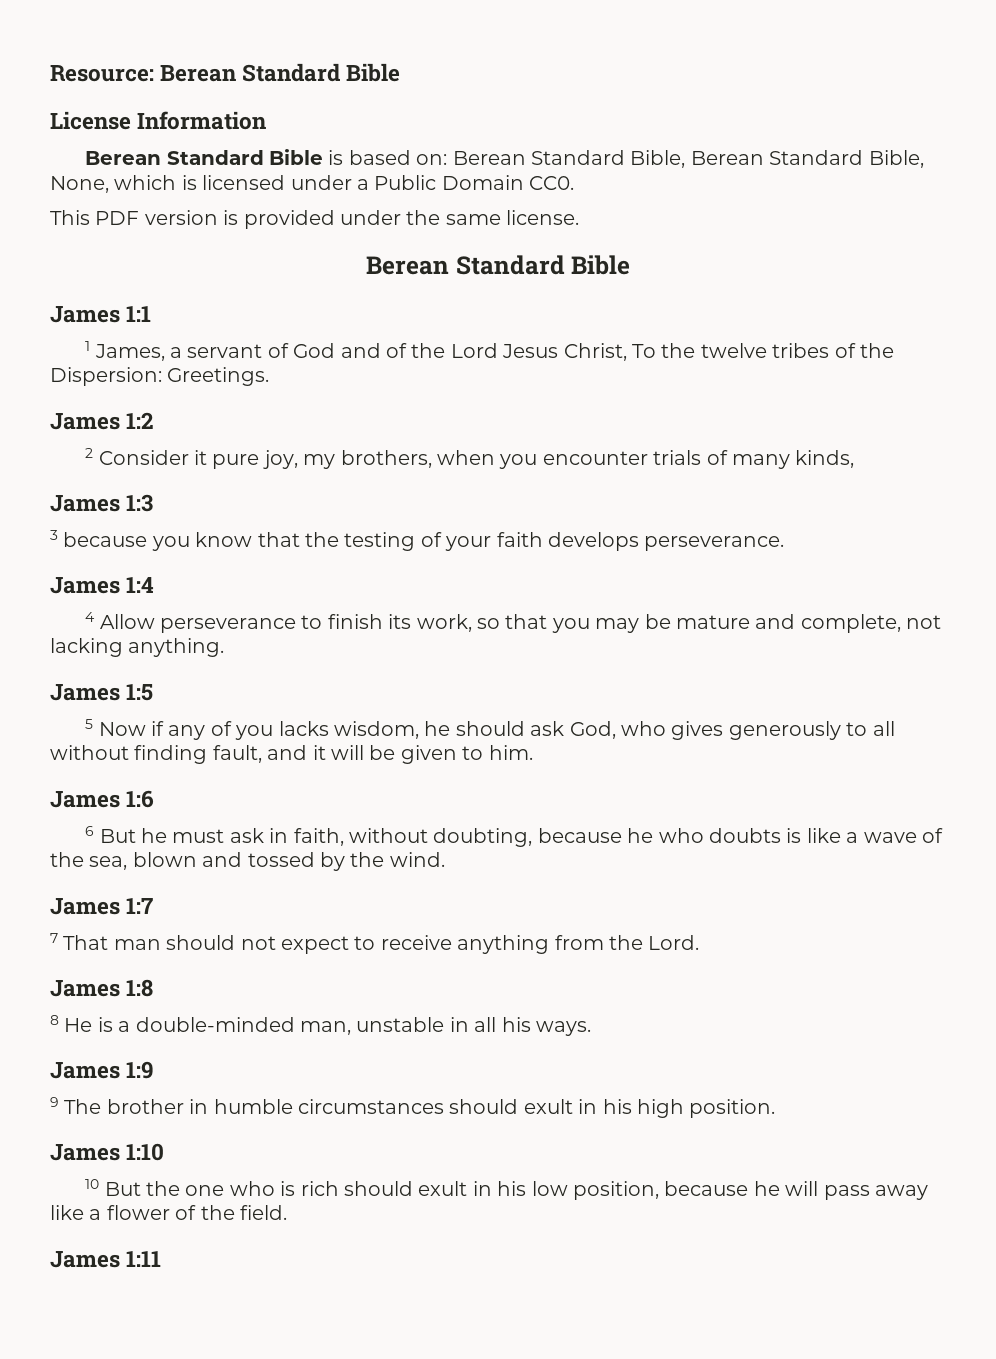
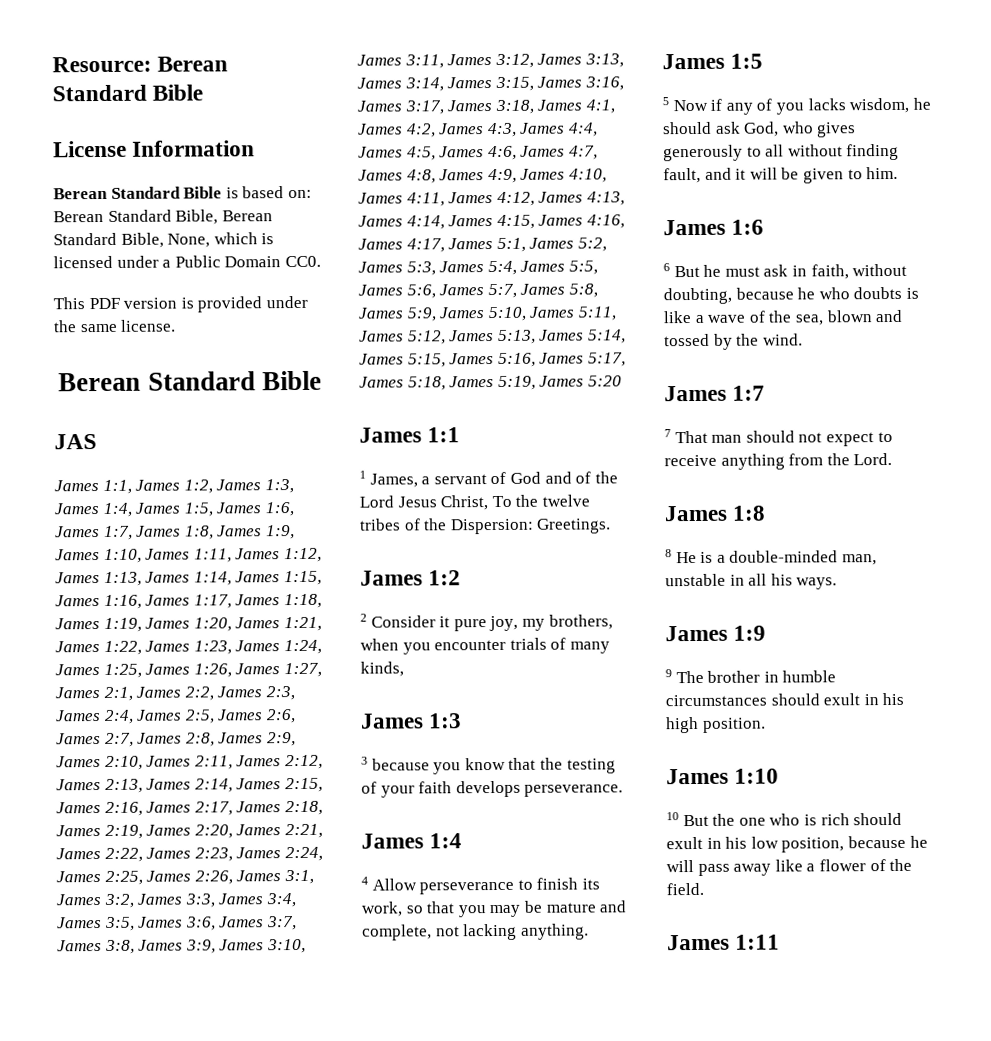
(631, 265) none -> [54,434,97,450] [54,479,294,494] [54,502,294,517] [55,525,295,540] [55,547,322,563] [55,570,322,586] [55,593,322,609] [55,616,322,632] [55,639,322,655] [55,662,322,678] [55,686,295,701] [55,709,296,724] [56,732,296,747] [56,754,323,770] [56,777,323,793] [56,800,323,816] [56,823,323,839] [56,846,323,862] [56,869,314,885] [56,893,296,908] [57,916,297,931] [57,938,306,954] [357,53,624,69] [357,76,624,92] [357,99,615,115] [357,122,598,138] [358,145,598,161] [358,168,607,184] [358,191,625,207] [358,214,625,230] [358,237,607,253] [358,260,598,276] [358,283,598,299] [358,306,616,322] [359,329,626,345] [359,352,626,368] [359,375,622,391] // JAS // James 1:1, James 1:2, James 1:3, James 1:4, James 1:5, James 1:6, James 1:7, James 1:8, James 1:9, James 1:10, James 1:11, James 1:12, James 1:13, James 1:14, James 1:15, James 1:16, James 1:17, James 1:18, James 1:19, James 1:20, James 1:21, James 1:22, James 1:23, James 1:24, James 1:25, James 1:26, James 1:27, James 2:1, James 2:2, James 2:3, James 2:4, James 2:5, James 2:6, James 2:7, James 2:8, James 2:9, James 2:10, James 2:11, James 2:12, James 2:13, James 2:14, James 2:15, James 2:16, James 2:17, James 2:18, James 2:19, James 2:20, James 2:21, James 2:22, James 2:23, James 2:24, James 2:25, James 2:26, James 3:1, James 3:2, James 3:3, James 3:4, James 3:5, James 3:6, James 3:7, James 3:8, James 3:9, James 3:10, James 3:11, James 3:12, James 3:13, James 3:14, James 3:15, James 3:16, James 3:17, James 3:18, James 4:1, James 4:2, James 4:3, James 4:4, James 4:5, James 4:6, James 4:7, James 4:8, James 4:9, James 4:10, James 4:11, James 4:12, James 4:13, James 4:14, James 4:15, James 4:16, James 4:17, James 5:1, James 5:2, James 5:3, James 5:4, James 5:5, James 5:6, James 5:7, James 5:8, James 5:9, James 5:10, James 5:11, James 5:12, James 5:13, James 5:14, James 5:15, James 5:16, James 5:17, James 5:18, James 5:19, James 5:20

